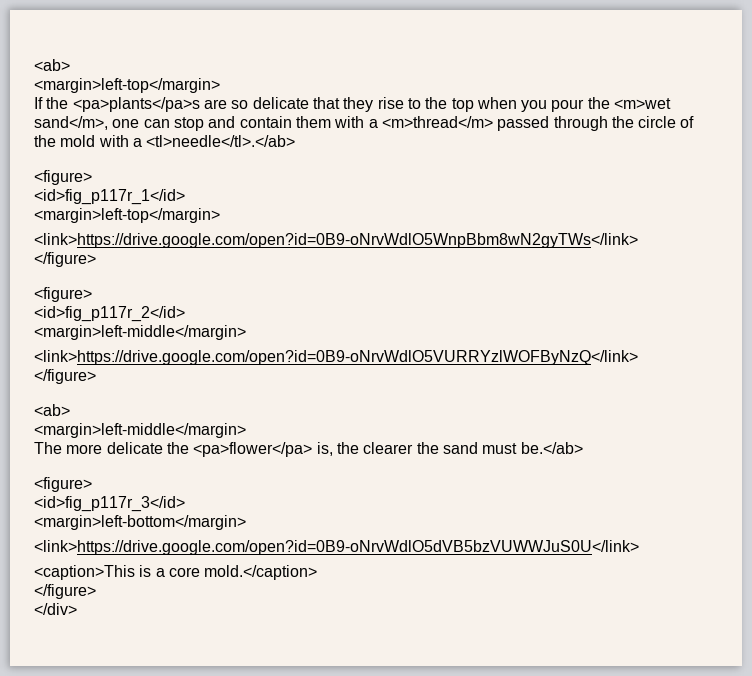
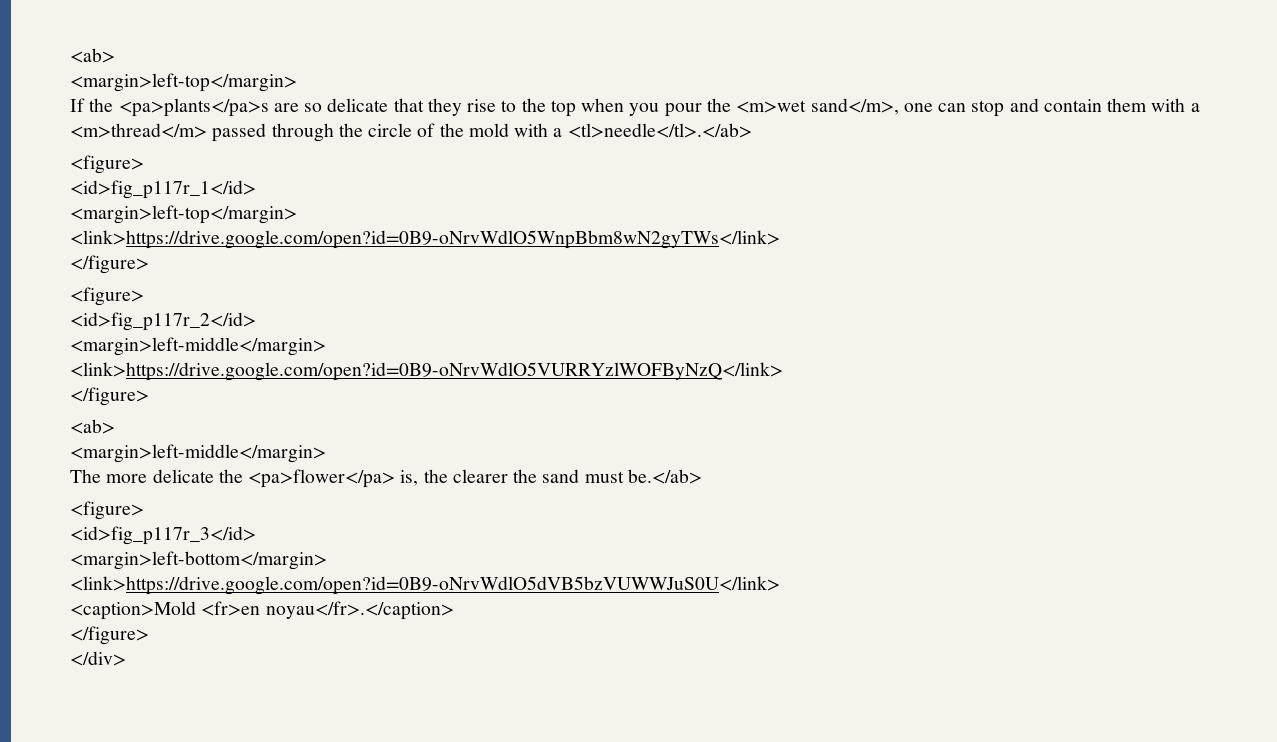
[34,565,318,580] <caption>This is a core mold.</caption> -> [70,601,454,620] <caption>Mold <fr>en noyau</fr>.</caption>

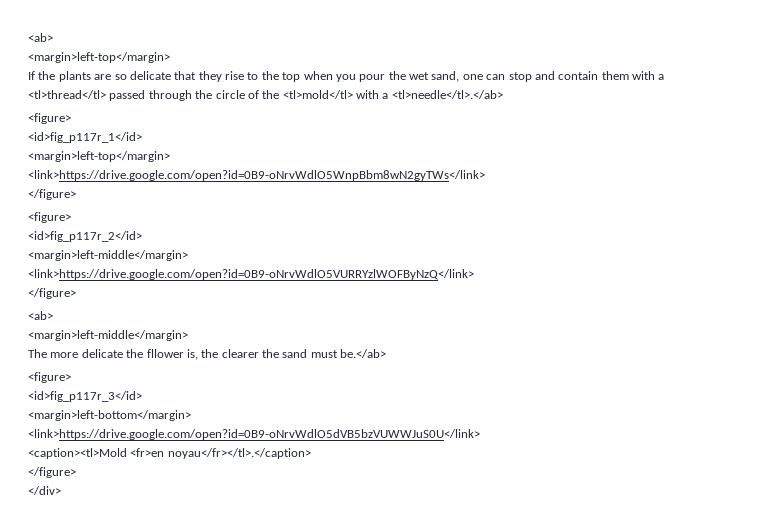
[118,98,269,117] <pa>plants</pa>s -> [58,71,91,82] plants
[736,98,899,115] <m>wet sand</m>, -> [409,71,460,82] wet sand,
[70,123,207,138] <m>thread</m> -> [28,90,106,99] <tl>thread</tl>
[468,123,509,137] mold -> [282,90,353,99] <tl>mold</tl>
[248,469,396,488] <pa>flower</pa> -> [146,349,184,358] fllower
[70,601,454,620] <caption>Mold <fr>en noyau</fr>.</caption> -> [28,448,311,459] <caption><tl>Mold <fr>en noyau</fr></tl>.</caption>

